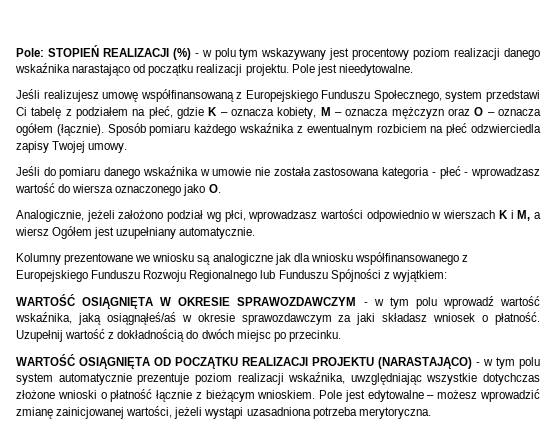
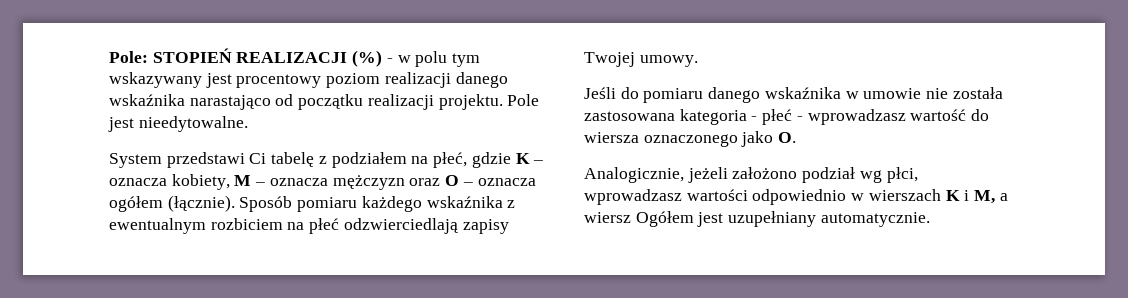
[16,89,483,102] Jeśli realizujesz umowę współfinansowaną z Europejskiego Funduszu Społecznego, system -> [109,153,162,168] System
[470,124,541,133] odzwierciedla -> [343,218,458,234] odzwierciedlają
[16,252,469,265] [16,269,447,282] [16,294,541,309] [15,312,540,325] [16,329,341,342] [16,354,540,369] [16,372,540,385] [16,389,540,402] [16,406,431,419] // Kolumny prezentowane we wniosku są analogiczne jak dla wniosku współfinansowanego z Europejskiego Funduszu Rozwoju Regionalnego lub Funduszu Spójności z wyjątkiem: // WARTOŚĆ OSIĄGNIĘTA W OKRESIE SPRAWOZDAWCZYM - w tym polu wprowadź wartość wskaźnika, jaką osiągnąłeś/aś w okresie sprawozdawczym za jaki składasz wniosek o płatność. Uzupełnij wartość z dokładnością do dwóch miejsc po przecinku. // WARTOŚĆ OSIĄGNIĘTA OD POCZĄTKU REALIZACJI PROJEKTU (NARASTAJĄCO) - w tym polu system automatycznie prezentuje poziom realizacji wskaźnika, uwzględniając wszystkie dotychczas złożone wnioski o płatność łącznie z bieżącym wnioskiem. Pole jest edytowalne – możesz wprowadzić zmianę zainicjowanej wartości, jeżeli wystąpi uzasadniona potrzeba merytoryczna. -> (930, 219) none

